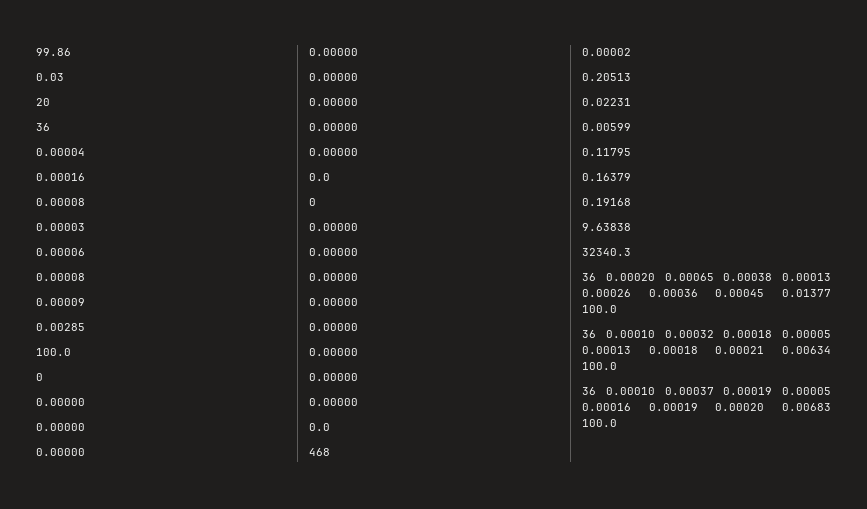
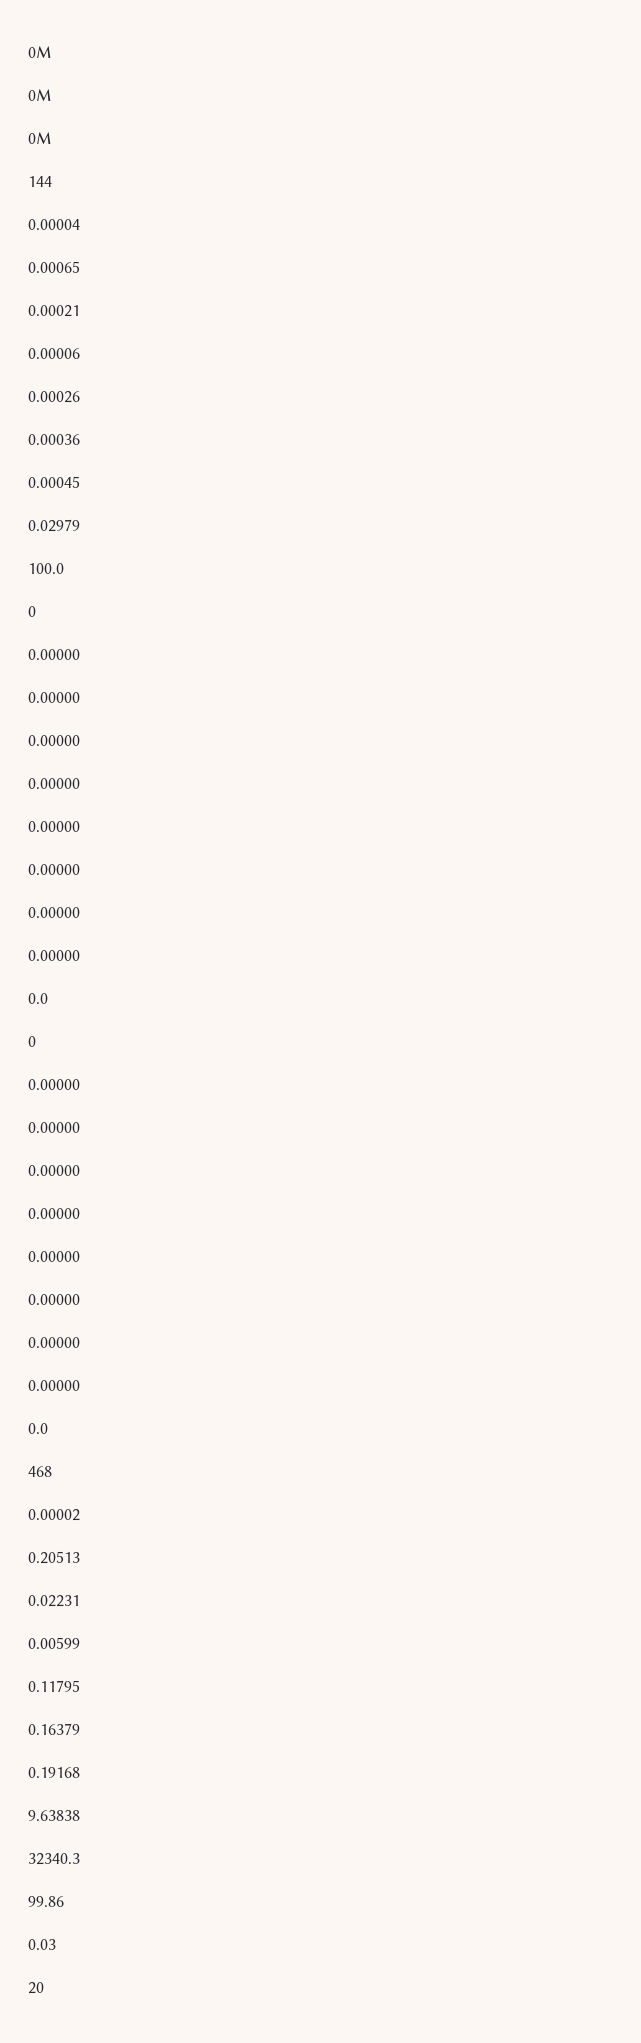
[36,48,71,56] [36,73,64,81] [36,98,50,106] [36,123,50,131] [36,148,85,156] [36,173,85,181] [36,198,85,206] [36,223,85,231] [36,248,85,256] [36,273,85,281] [36,298,85,306] [36,323,85,331] 99.86 // 0.03 // 20 // 36 // 0.00004 // 0.00016 // 0.00008 // 0.00003 // 0.00006 // 0.00008 // 0.00009 // 0.00285 -> [28,46,52,58] [28,89,52,101] [28,132,52,144] [28,176,52,187] [28,219,80,230] [28,261,80,273] [28,305,80,317] [28,348,80,359] [28,391,80,403] [28,434,80,445] [28,476,80,488] [28,519,80,532] 0M // 0M // 0M // 144 // 0.00004 // 0.00065 // 0.00021 // 0.00006 // 0.00026 // 0.00036 // 0.00045 // 0.02979
[582,273,831,281] [582,289,831,297] [582,305,617,313] [582,330,831,338] [582,346,831,354] [582,362,617,370] [582,387,831,395] [582,403,831,411] [582,419,617,427] 36 0.00020 0.00065 0.00038 0.00013 0.00026 0.00036 0.00045 0.01377 100.0 // 36 0.00010 0.00032 0.00018 0.00005 0.00013 0.00018 0.00021 0.00634 100.0 // 36 0.00010 0.00037 0.00019 0.00005 0.00016 0.00019 0.00020 0.00683 100.0 -> [28,1896,64,1907] [28,1939,56,1950] [28,1982,44,1994] 99.86 // 0.03 // 20

